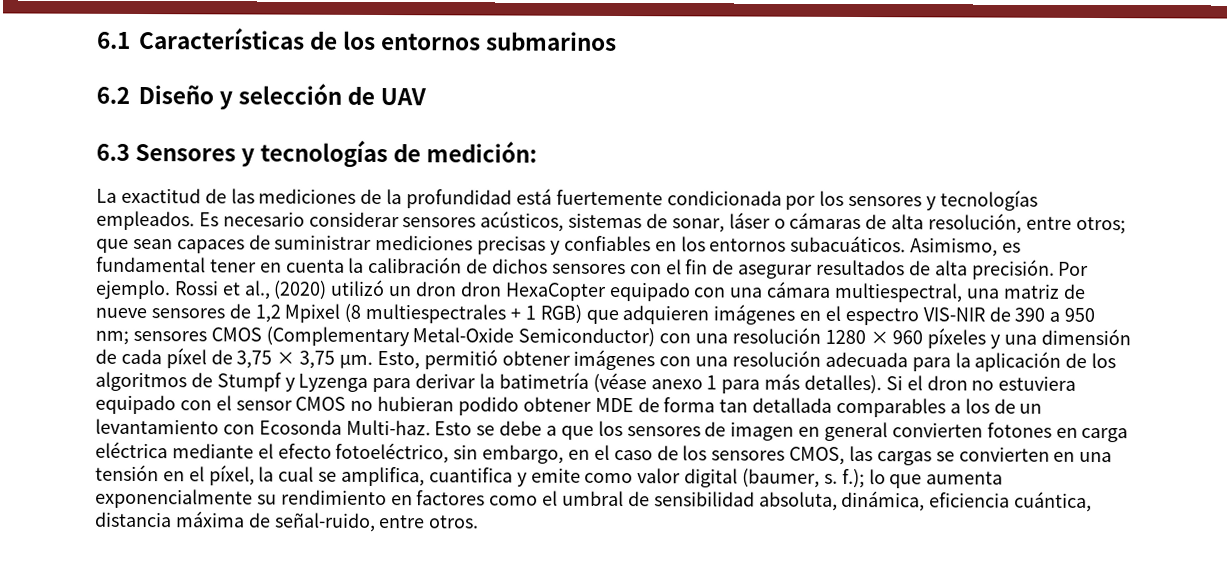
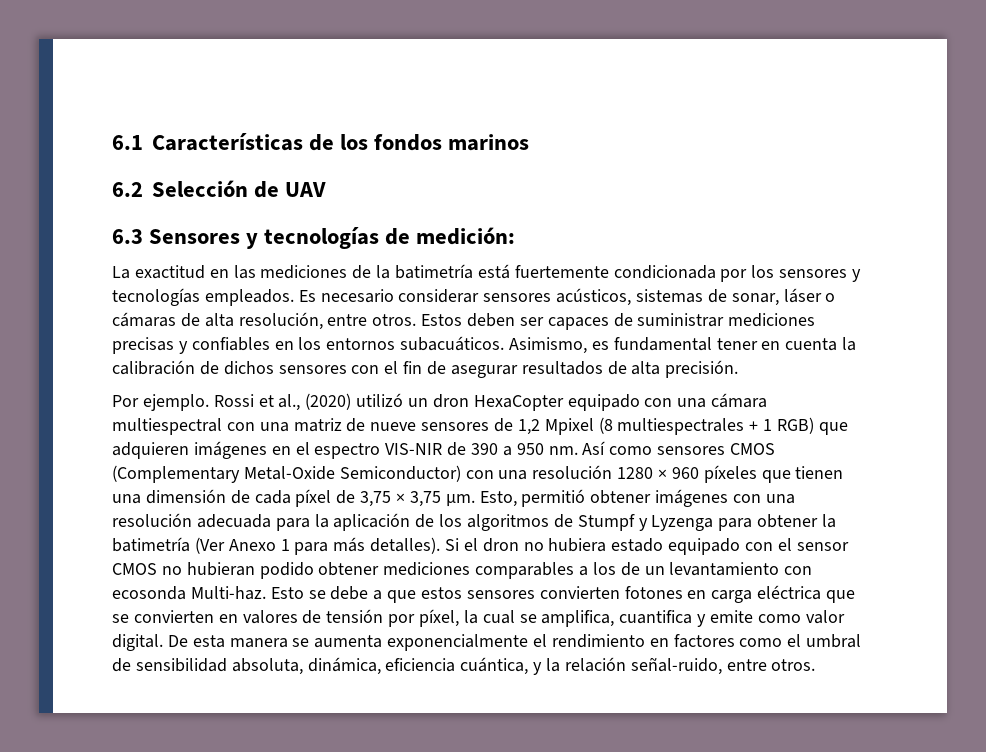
[381,31,618,52] entornos submarinos -> [374,134,530,151] fondos marinos
[138,83,343,110] Diseño y selección -> [152,180,248,197] Selección
[204,188,227,204] de -> [209,269,229,278] en
[406,189,513,209] profundidad -> [395,264,474,279] batimetría
[1075,216,1126,235] [96,238,173,253] otros; que sean -> [372,313,544,327] otros. Estos deben ser
(1055, 269) none -> (739, 369) //
[459,281,502,297] dron -> (469, 401) none
[834,282,964,303] multiespectral, -> [112,418,255,435] multiespectral con
[95,330,129,345] nm; -> [548,441,653,455] nm. Así como
[990,334,1002,349] y -> [761,466,844,483] que tienen
[415,372,703,394] derivar la batimetría (véase anexo -> [757,514,837,528] [112,537,276,554] obtener la batimetría (Ver Anexo
[998,375,1077,391] estuviera -> [548,538,664,552] hubiera estado
[594,397,833,413] MDE de forma tan detallada -> [383,562,471,576] mediciones
[258,419,342,435] Ecosonda -> [112,586,186,600] ecosonda
[597,420,889,442] los sensores de imagen en general -> [421,587,535,599] estos sensores
[171,442,1113,466] [95,464,205,482] mediante el efecto fotoeléctrico, sin embargo, en el caso de los sensores CMOS, las cargas se convierten en una tensión en el -> [826,590,856,603] [112,609,416,627] que se convierten en valores de tensión por
[684,468,923,489] digital (baumer, s. f.); lo que -> [112,634,310,651] digital. De esta manera se
[256,494,277,505] su -> [533,634,548,647] el
[95,511,271,528] distancia máxima de -> [533,657,626,675] y la relación

